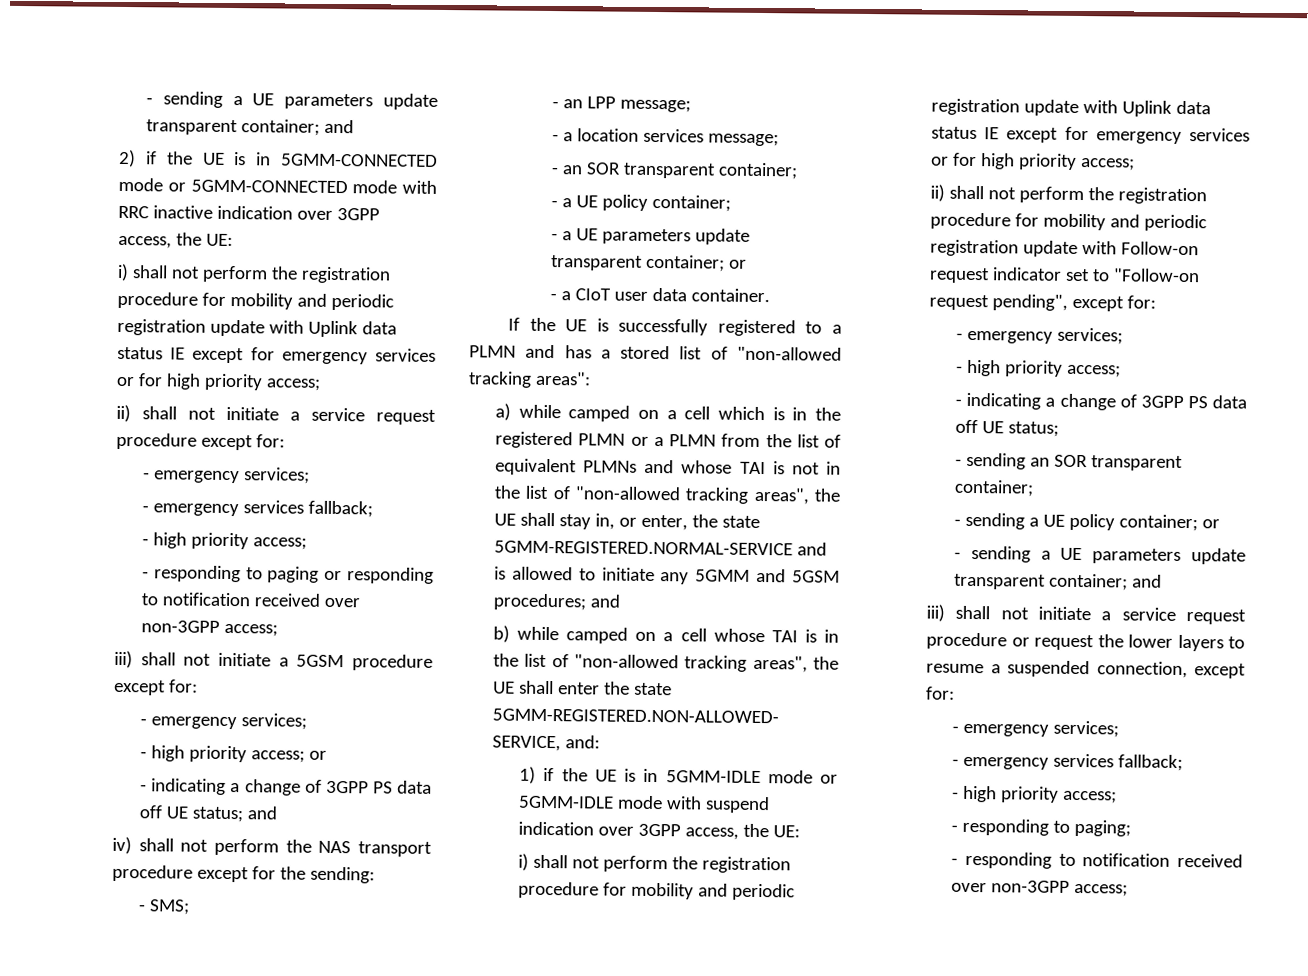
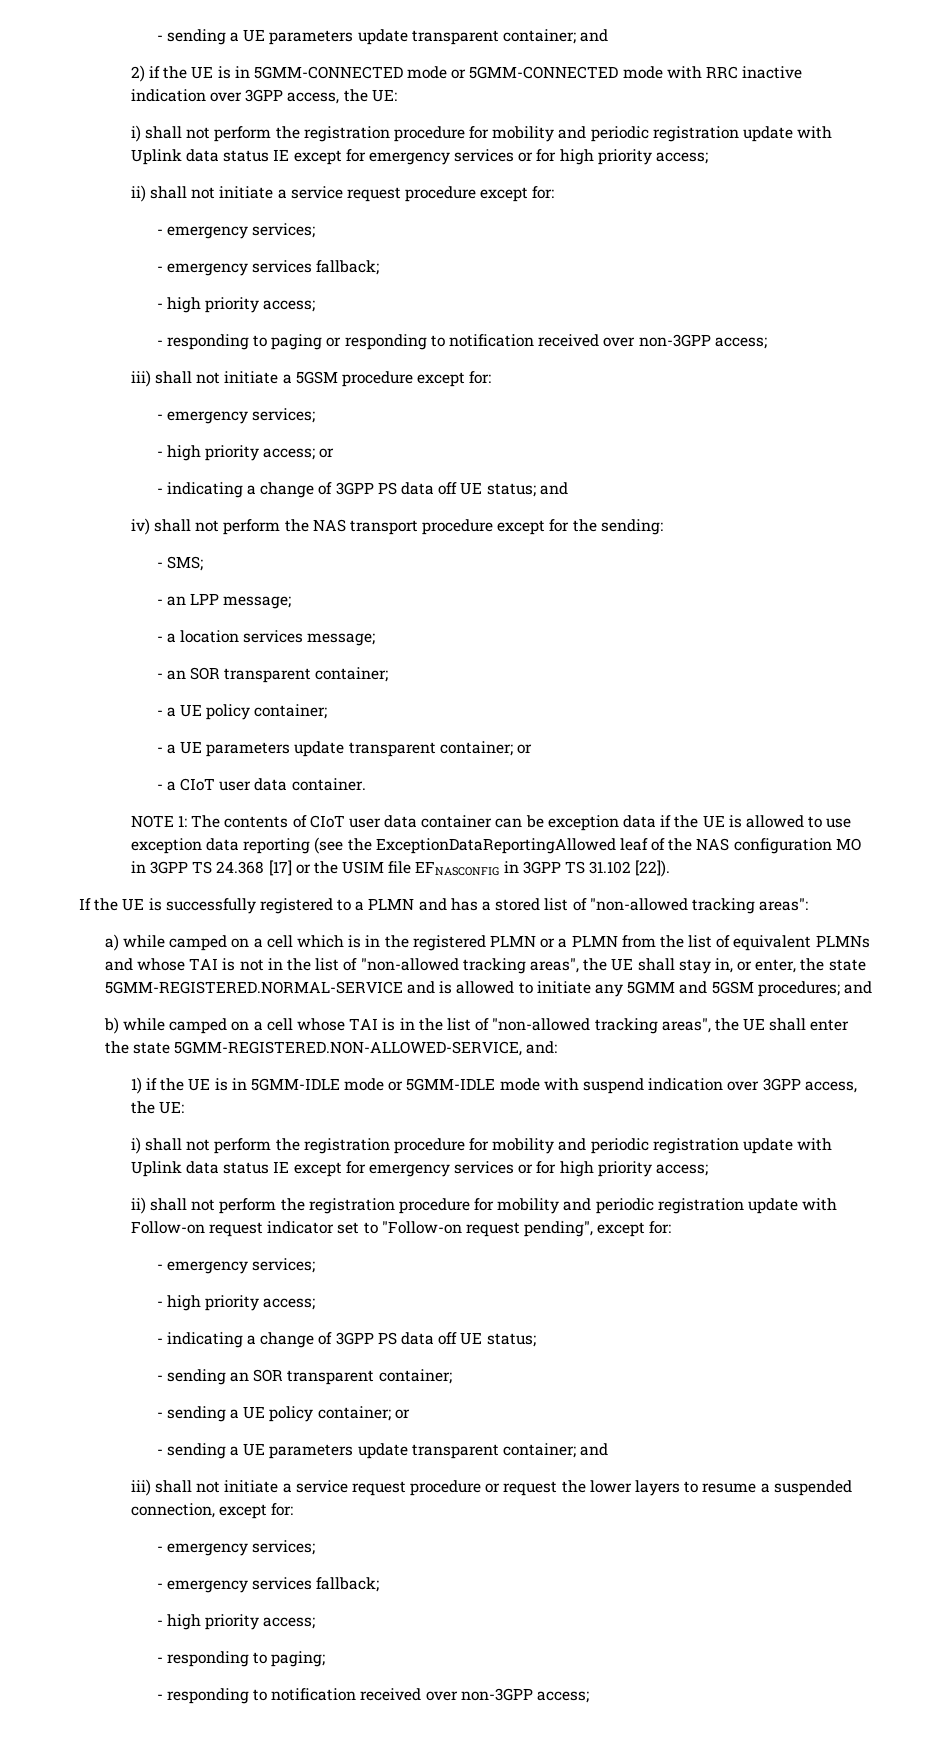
(771, 295) none -> [130,815,852,831] [130,837,861,854] [130,860,671,877] // NOTE 1: The contents of CIoT user data container can be exception data if the UE is allowed to use exception data reporting (see the ExceptionDataReportingAllowed leaf of the NAS configuration MO in 3GPP TS 24.368 [17] or the USIM file EFNASCONFIG in 3GPP TS 31.102 [22]).

